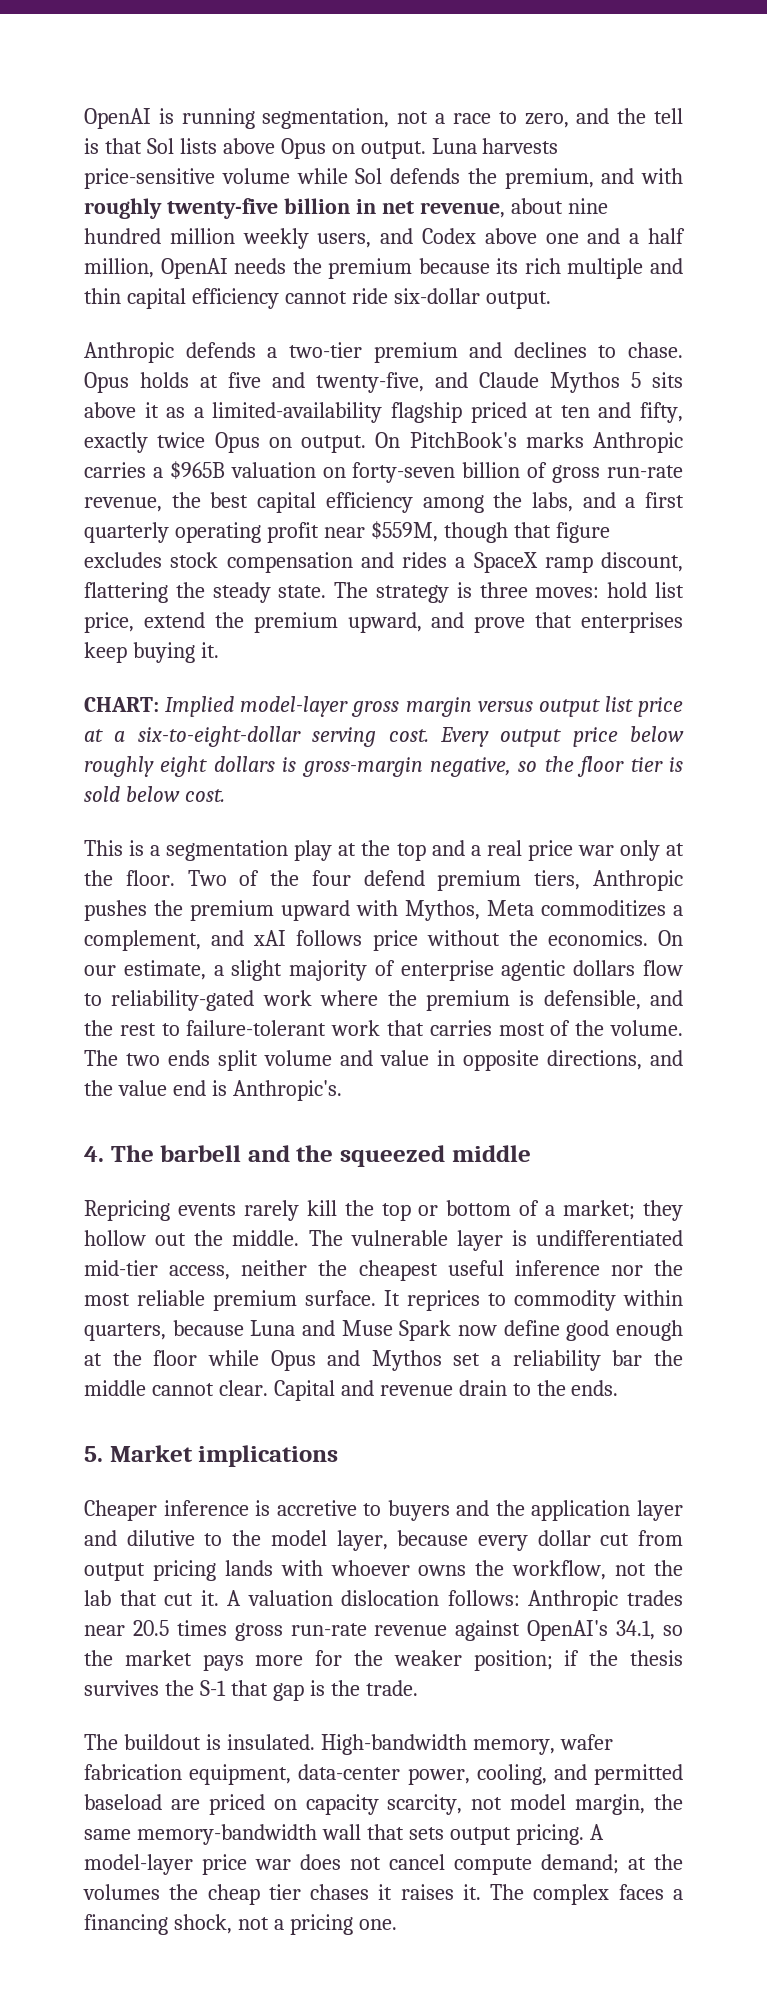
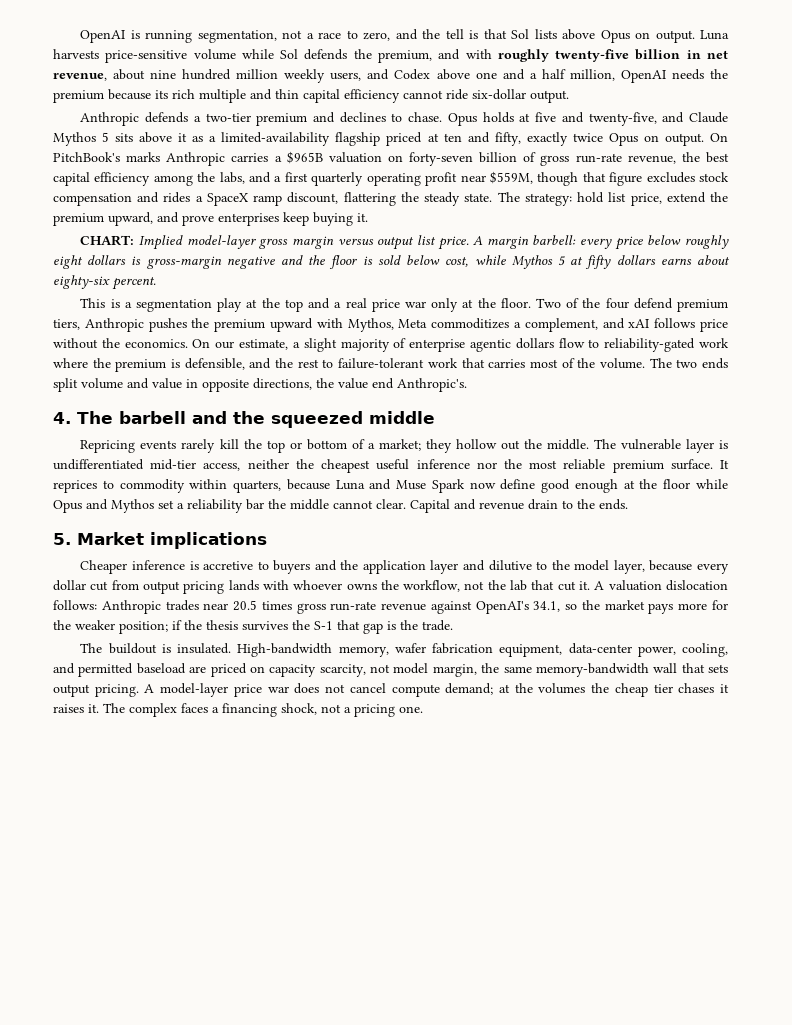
[376,582,600,603] strategy is three moves: -> [524,193,572,206] strategy:
[535,612,573,628] that -> (214, 220) none
[638,697,683,717] [84,726,562,747] price at a six-to-eight-dollar serving cost. Every output -> [437,235,613,250] price. A margin barbell: every
[430,756,663,777] negative, so the floor tier -> [226,255,358,269] negative and the floor
[184,789,225,802] cost. -> [445,255,731,269] [53,275,156,290] cost, while Mythos 5 at fifty dollars earns about eighty-six percent.
[650,1050,683,1066] and -> (312, 384) none
[211,1080,227,1096] is -> (394, 383) none

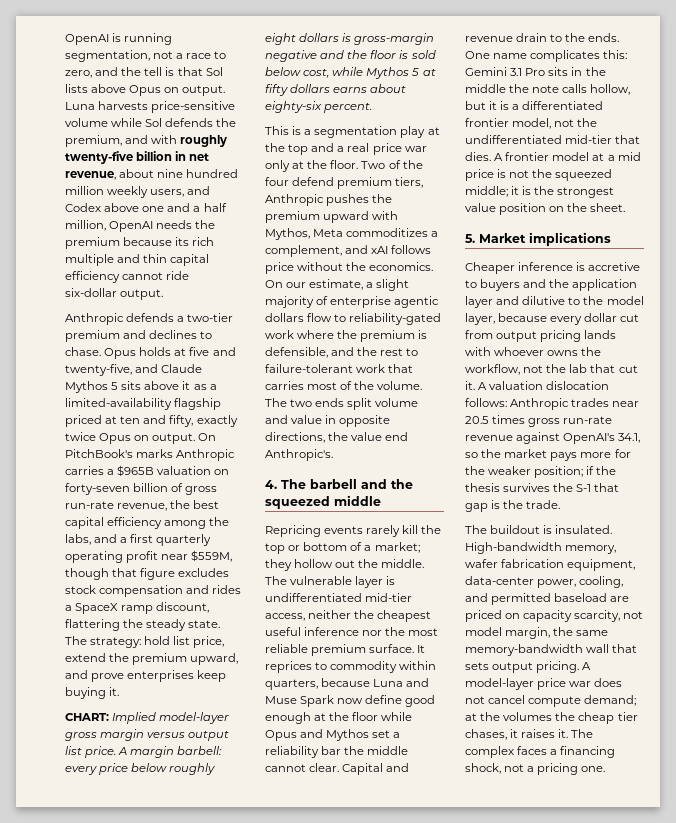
(628, 504) none -> [465,50,628,62] [465,67,606,76] [465,84,631,95] [465,101,604,110] [465,118,598,129] [465,135,641,144] [465,152,641,161] [465,169,613,181] [465,186,615,198] [465,203,626,215] One name complicates this: Gemini 3.1 Pro sits in the middle the note calls hollow, but it is a differentiated frontier model, not the undifferentiated mid-tier that dies. A frontier model at a mid price is not the squeezed middle; it is the strongest value position on the sheet.
[678,683,715,693] chases -> [465,729,507,740] chases,

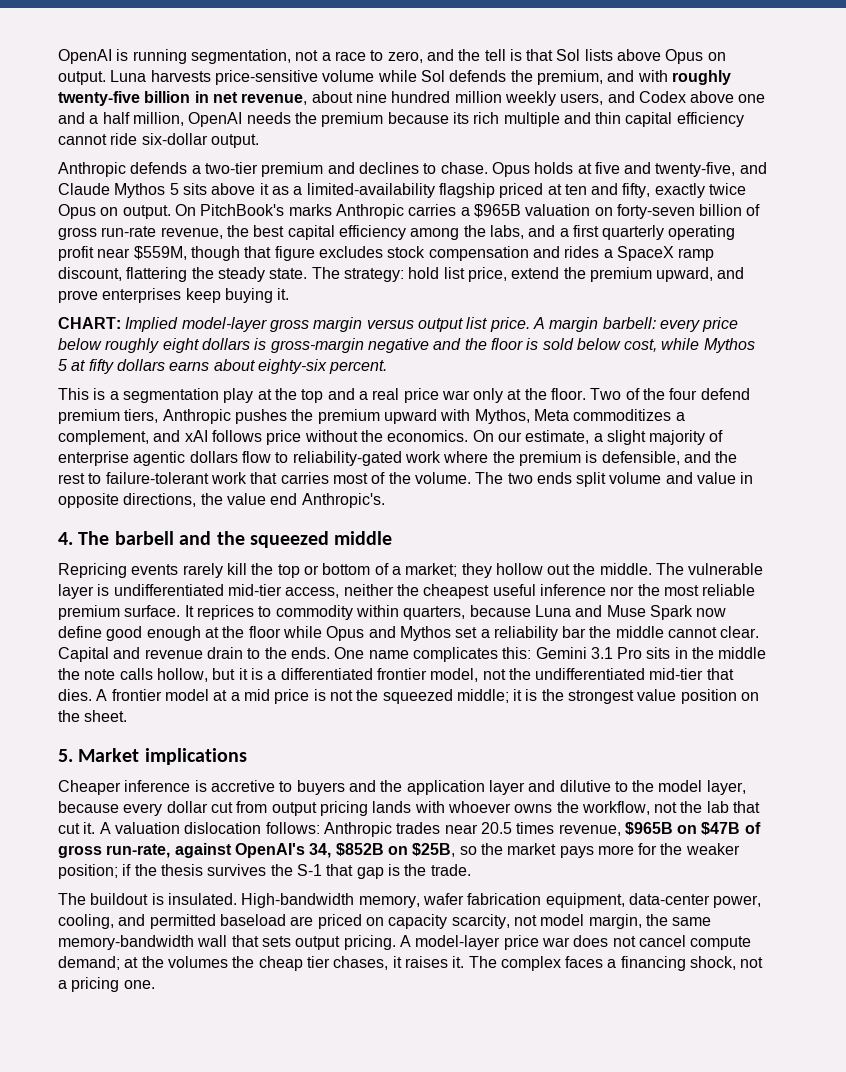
[528,416,613,427] [465,432,641,444] gross run-rate revenue against OpenAI's 34.1, -> [558,822,761,836] [58,843,456,858] revenue, $965B on $47B of gross run-rate, against OpenAI's 34, $852B on $25B,

